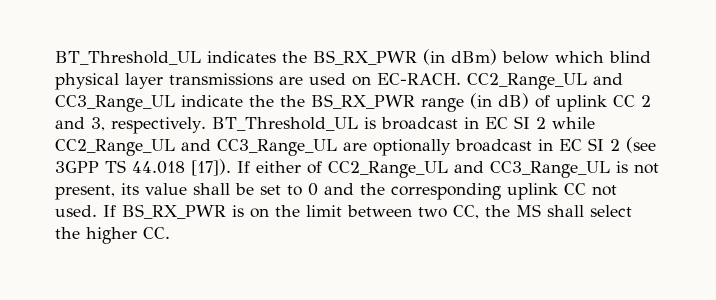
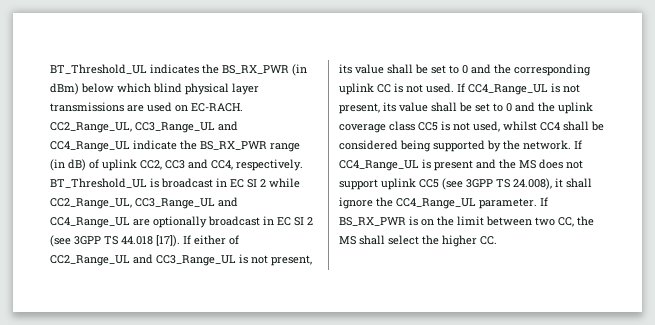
[467,73,623,90] [55,95,175,112] CC2_Range_UL and CC3_Range_UL -> [50,121,238,133] [50,141,130,152] CC2_Range_UL, CC3_Range_UL and CC4_Range_UL
[280,95,305,107] the -> (197, 145) none
[613,95,651,107] [55,117,105,131] CC 2 and 3, -> [140,159,233,170] CC2, CC3 and CC4,
[55,139,337,156] CC2_Range_UL and CC3_Range_UL -> [50,197,238,209] [50,217,130,228] CC2_Range_UL, CC3_Range_UL and CC4_Range_UL
(586, 189) none -> [394,83,403,93] is
(116, 211) none -> [468,83,580,95] [339,102,593,114] [339,121,604,133] [339,140,582,152] [339,159,583,171] [339,178,592,190] [339,197,548,209] CC4_Range_UL is not present, its value shall be set to 0 and the uplink coverage class CC5 is not used, whilst CC4 shall be considered being supported by the network. If CC4_Range_UL is present and the MS does not support uplink CC5 (see 3GPP TS 24.008), it shall ignore the CC4_Range_UL parameter. If

